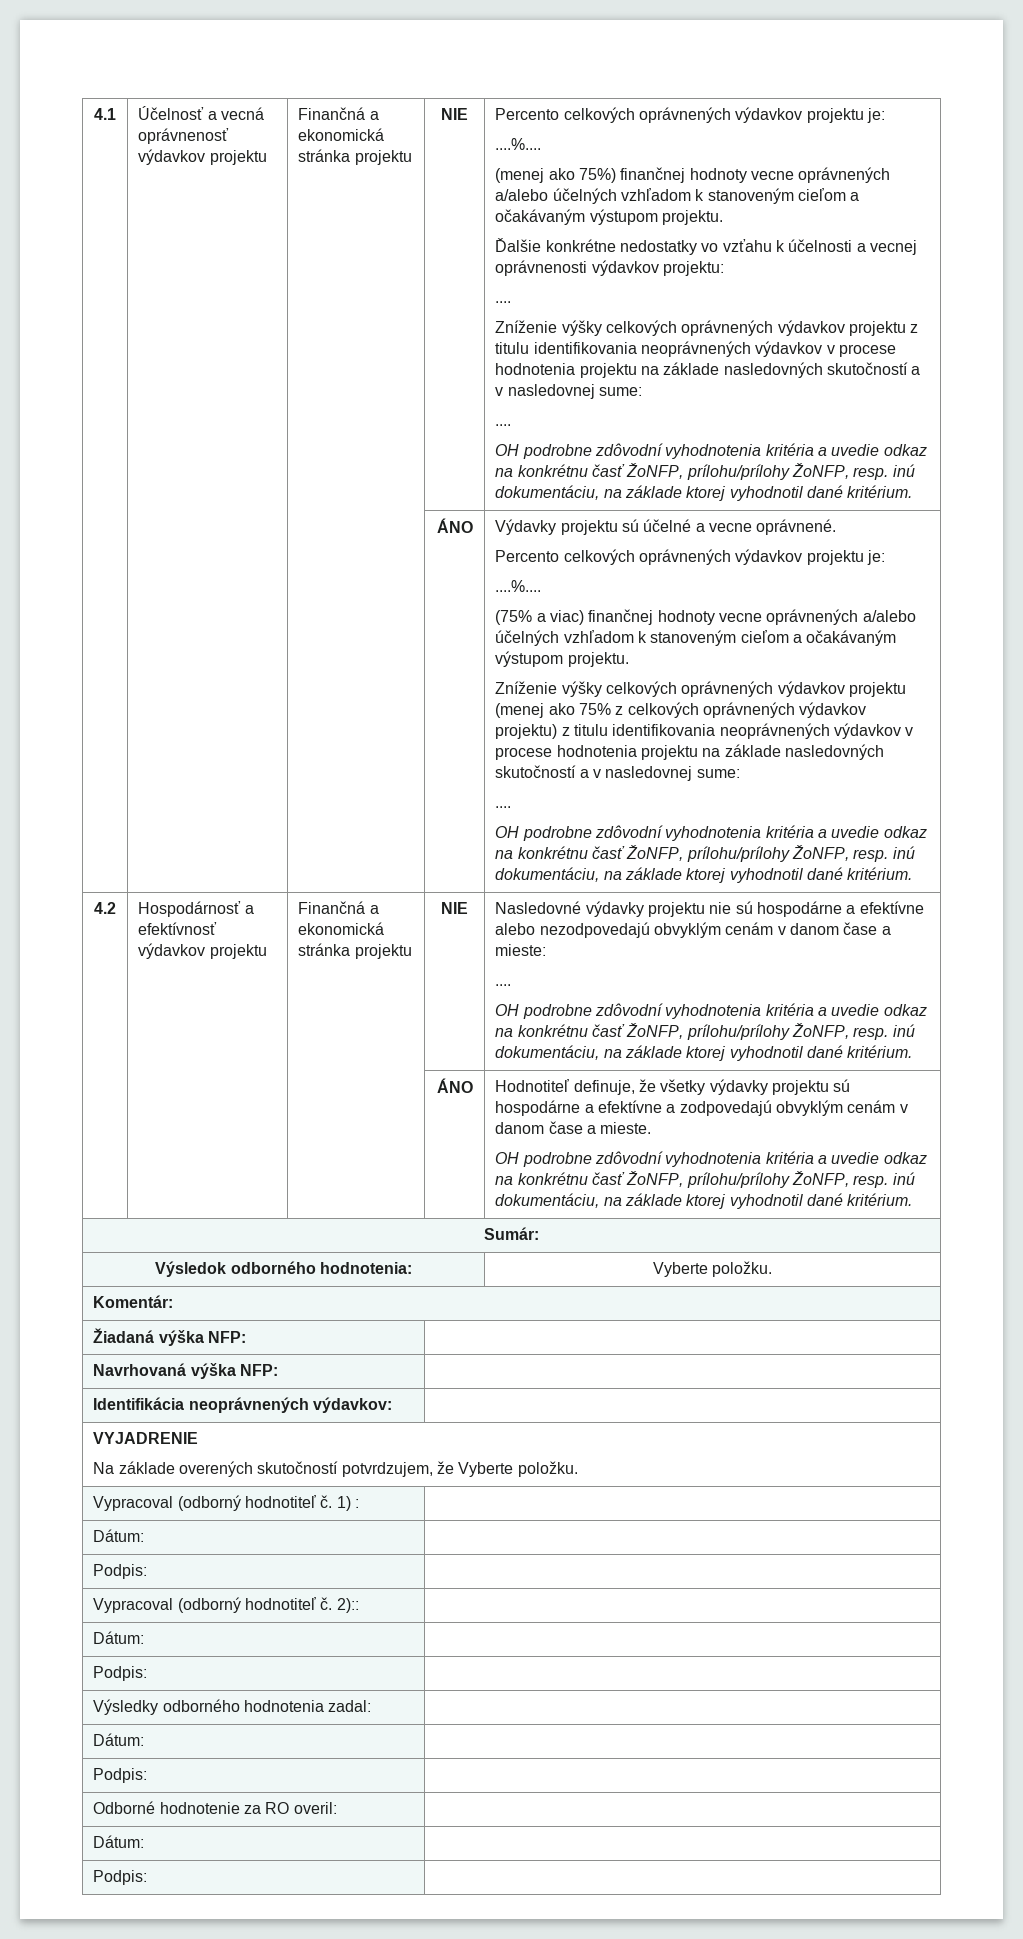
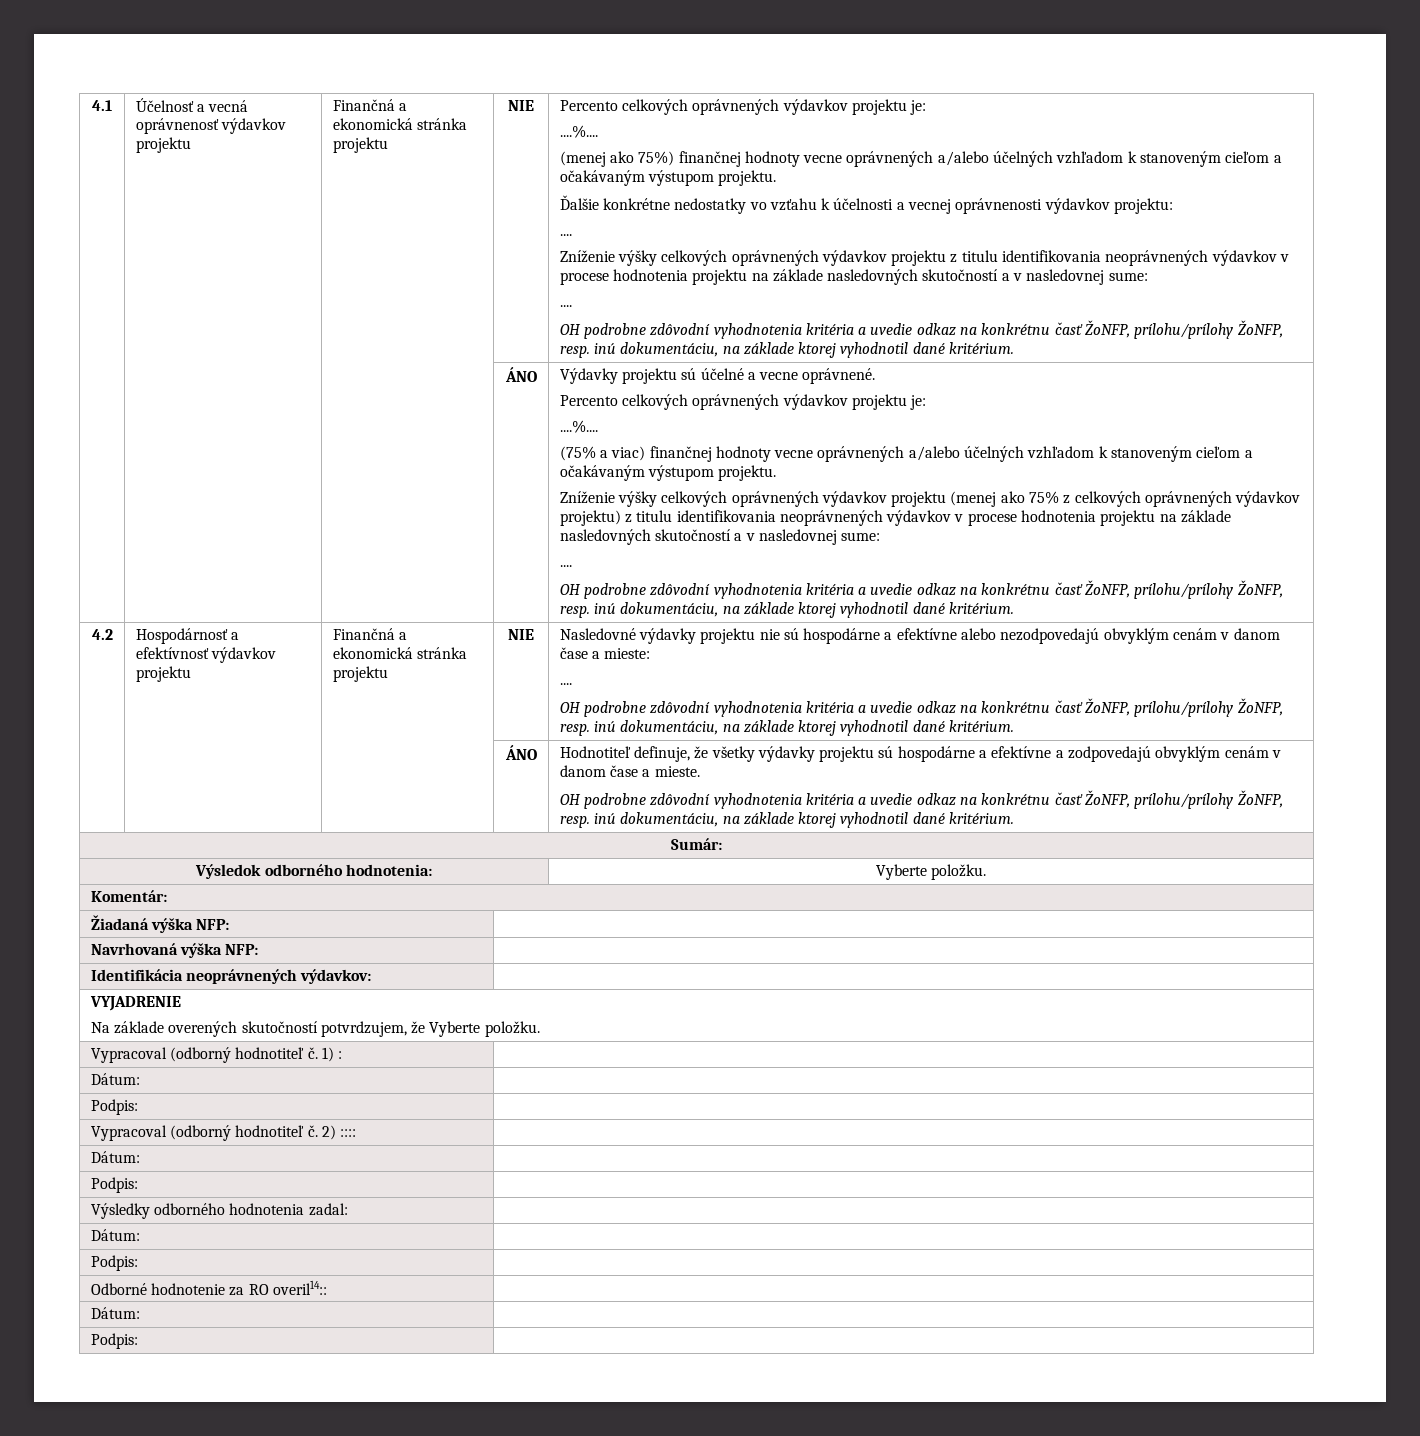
[336,1598,359,1613] 2):: -> [321,1125,357,1140] 2) ::::
[293,1802,337,1814] overil: -> [272,1280,327,1295] overil14::

